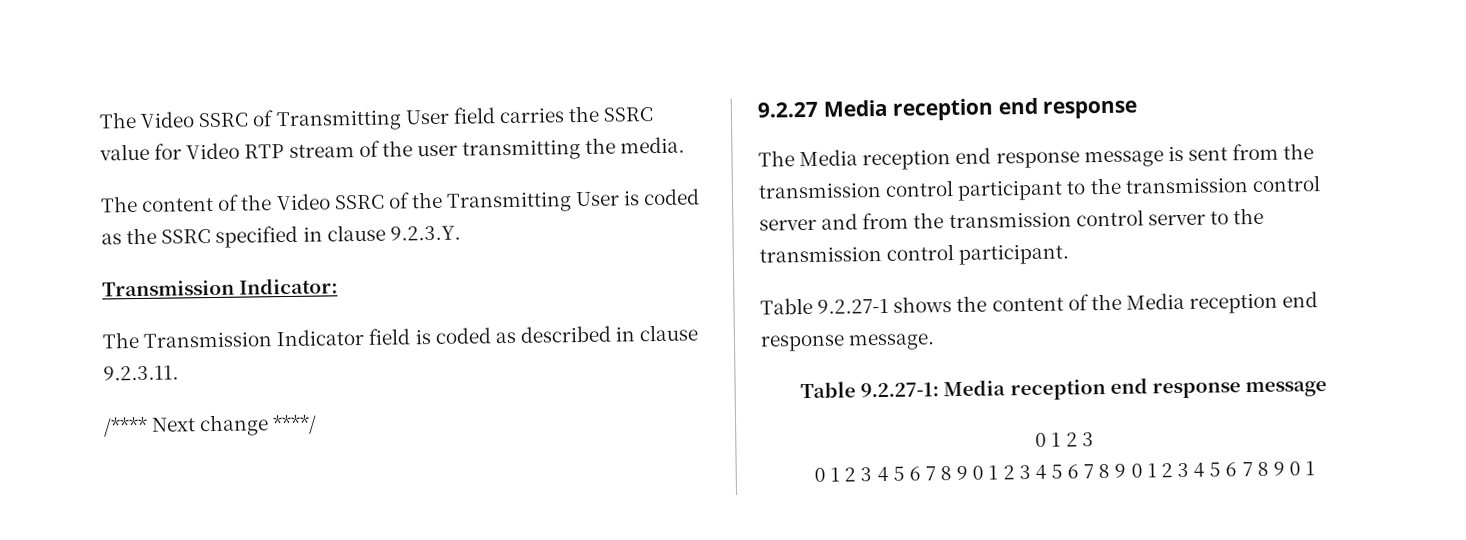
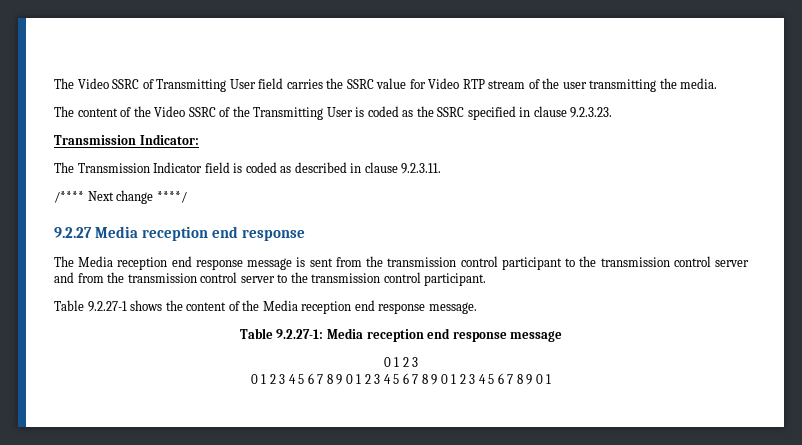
[389,225,461,241] 9.2.3.Y. -> [570,107,613,118] 9.2.3.23.

